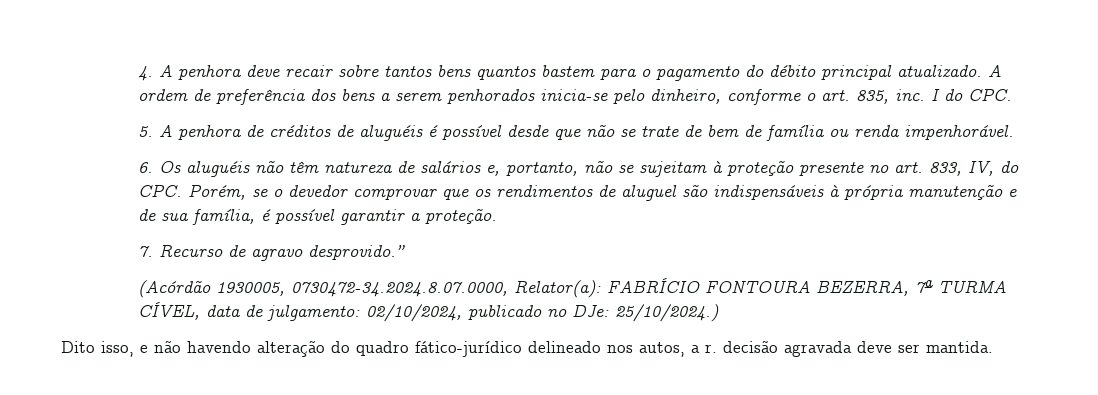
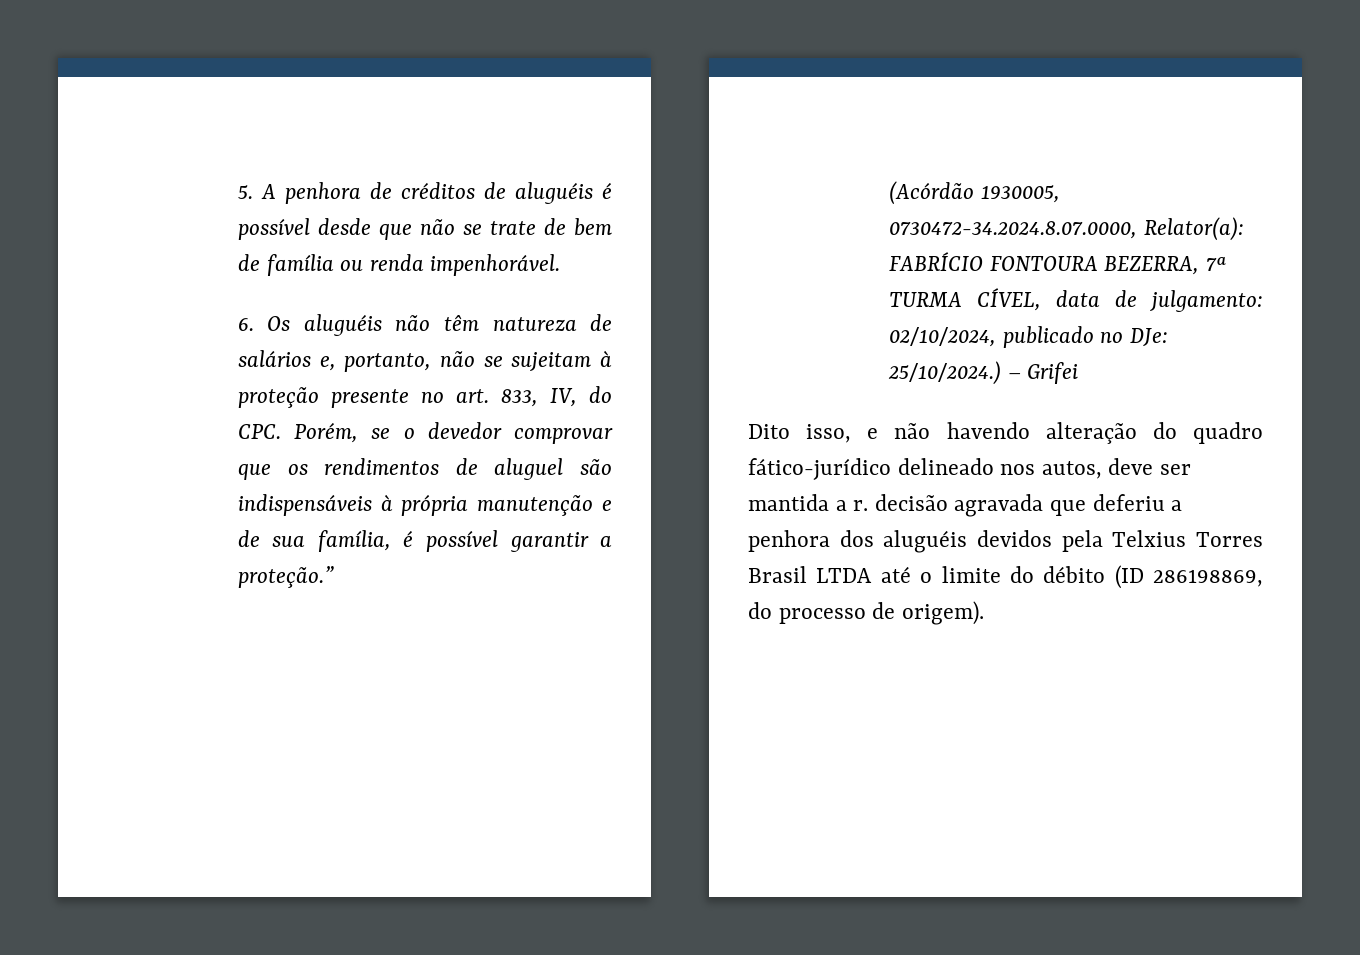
[138,65,1002,81] [138,88,1013,105] 4. A penhora deve recair sobre tantos bens quantos bastem para o pagamento do débito principal atualizado. A ordem de preferência dos bens a serem penhorados inicia-se pelo dinheiro, conforme o art. 835, inc. I do CPC. // -> (237, 192) none
[425,209,498,224] [138,244,406,261] proteção. // 7. Recurso de agravo desprovido.” -> [237,566,334,588] proteção.”
(720, 313) none -> [1007,362,1079,384] – Grifei
(685, 349) none -> [1108,458,1192,475] [748,494,829,511] deve ser mantida
[857,341,993,353] deve ser mantida. -> [1050,494,1183,516] [748,530,1263,553] [748,565,1263,589] [748,601,984,625] que deferiu a penhora dos aluguéis devidos pela Telxius Torres Brasil LTDA até o limite do débito (ID 286198869, do processo de origem).

